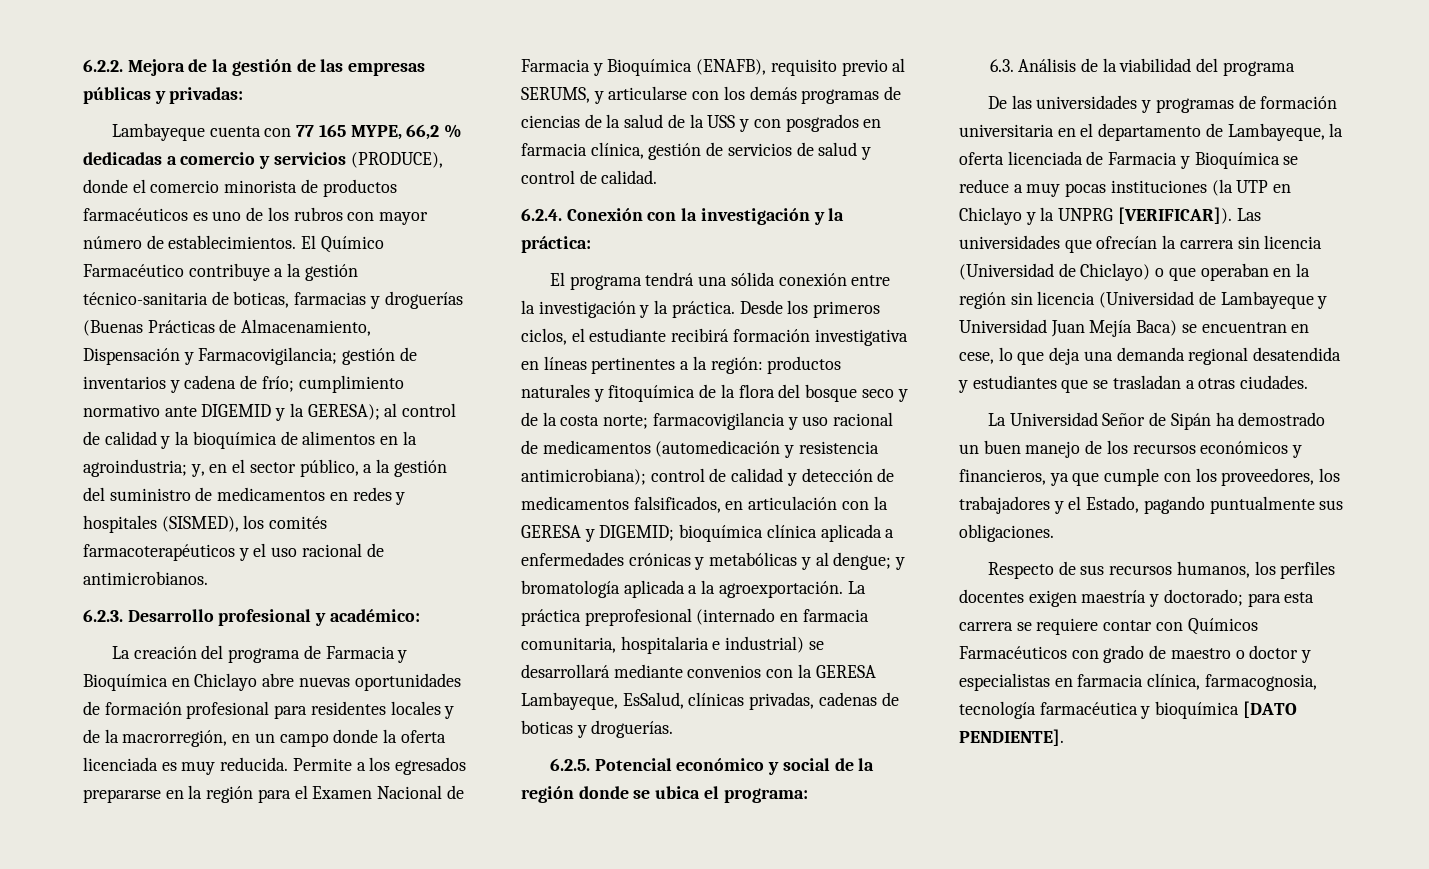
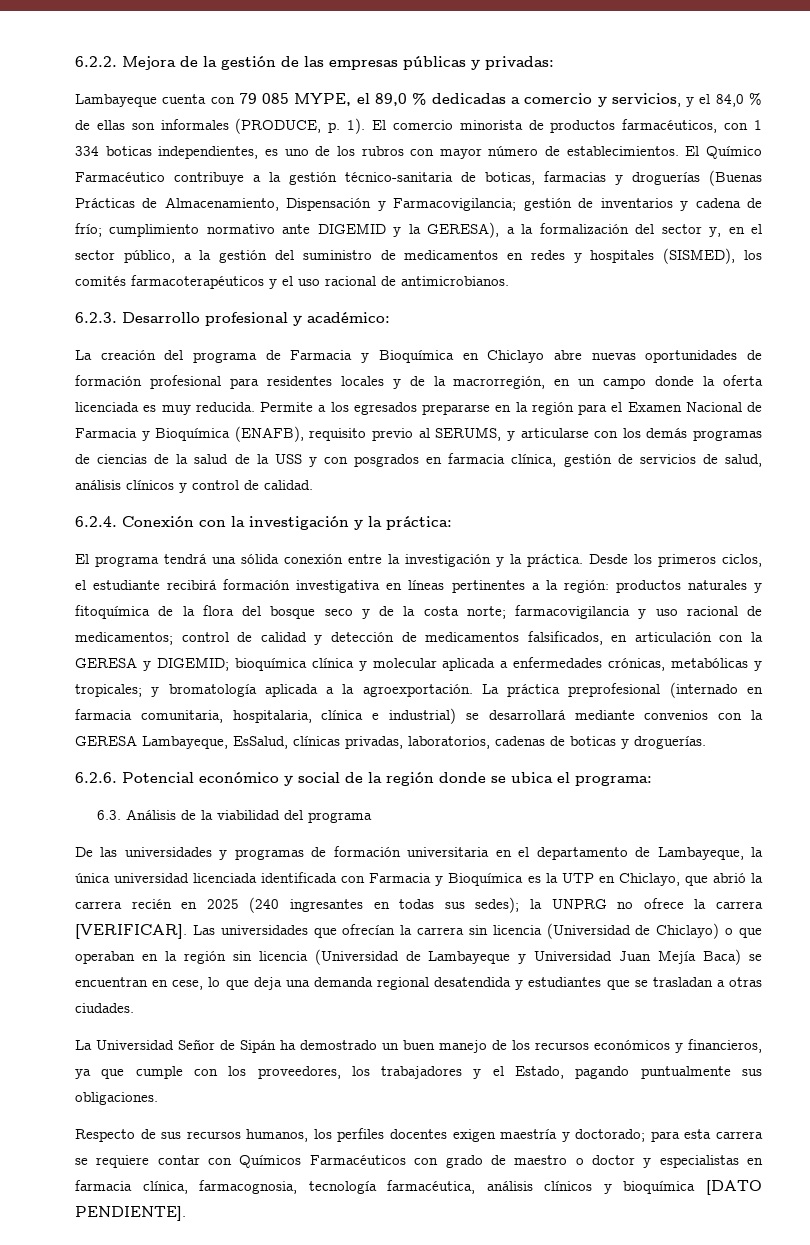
[296,124,440,140] 77 165 MYPE, 66,2 -> [238,93,408,106] 79 085 MYPE, el 89,0
[273,152,443,168] [83,179,397,197] [83,208,188,221] servicios (PRODUCE), donde el comercio minorista de productos farmacéuticos -> [611,92,762,107] [75,118,762,134] [75,146,259,159] servicios, y el 84,0 % de ellas son informales (PRODUCE, p. 1). El comercio minorista de productos farmacéuticos, con 1 334 boticas independientes,
[307,403,457,420] [83,431,417,449] [83,459,187,477] GERESA); al control de calidad y la bioquímica de alimentos en la agroindustria; -> [427,222,702,238] GERESA), a la formalización del sector
[818,142,858,156] salud -> [724,454,762,467] [75,480,174,490] salud, análisis clínicos
[542,440,879,458] [521,468,646,485] medicamentos (automedicación y resistencia antimicrobiana); -> [75,632,173,645] medicamentos;
(817, 531) none -> [358,658,437,671] y molecular
[628,552,892,570] crónicas y metabólicas y al dengue; -> [608,658,762,671] [75,684,142,697] crónicas, metabólicas y tropicales;
[620,636,709,654] hospitalaria -> [232,710,364,723] hospitalaria, clínica
(815, 701) none -> [408,736,490,749] laboratorios,
[549,758,590,771] 6.2.5. -> [75,772,117,783] 6.2.6.
[959,151,1299,169] [959,179,1292,197] [959,207,1232,225] oferta licenciada de Farmacia y Bioquímica se reduce a muy pocas instituciones (la UTP en Chiclayo y la UNPRG [VERIFICAR]). -> [75,872,764,886] [75,897,764,913] [75,924,187,939] única universidad licenciada identificada con Farmacia y Bioquímica es la UTP en Chiclayo, que abrió la carrera recién en 2025 (240 ingresantes en todas sus sedes); la UNPRG no ofrece la carrera [VERIFICAR].
[1039,702,1138,715] farmacéutica -> [387,1180,593,1194] farmacéutica, análisis clínicos

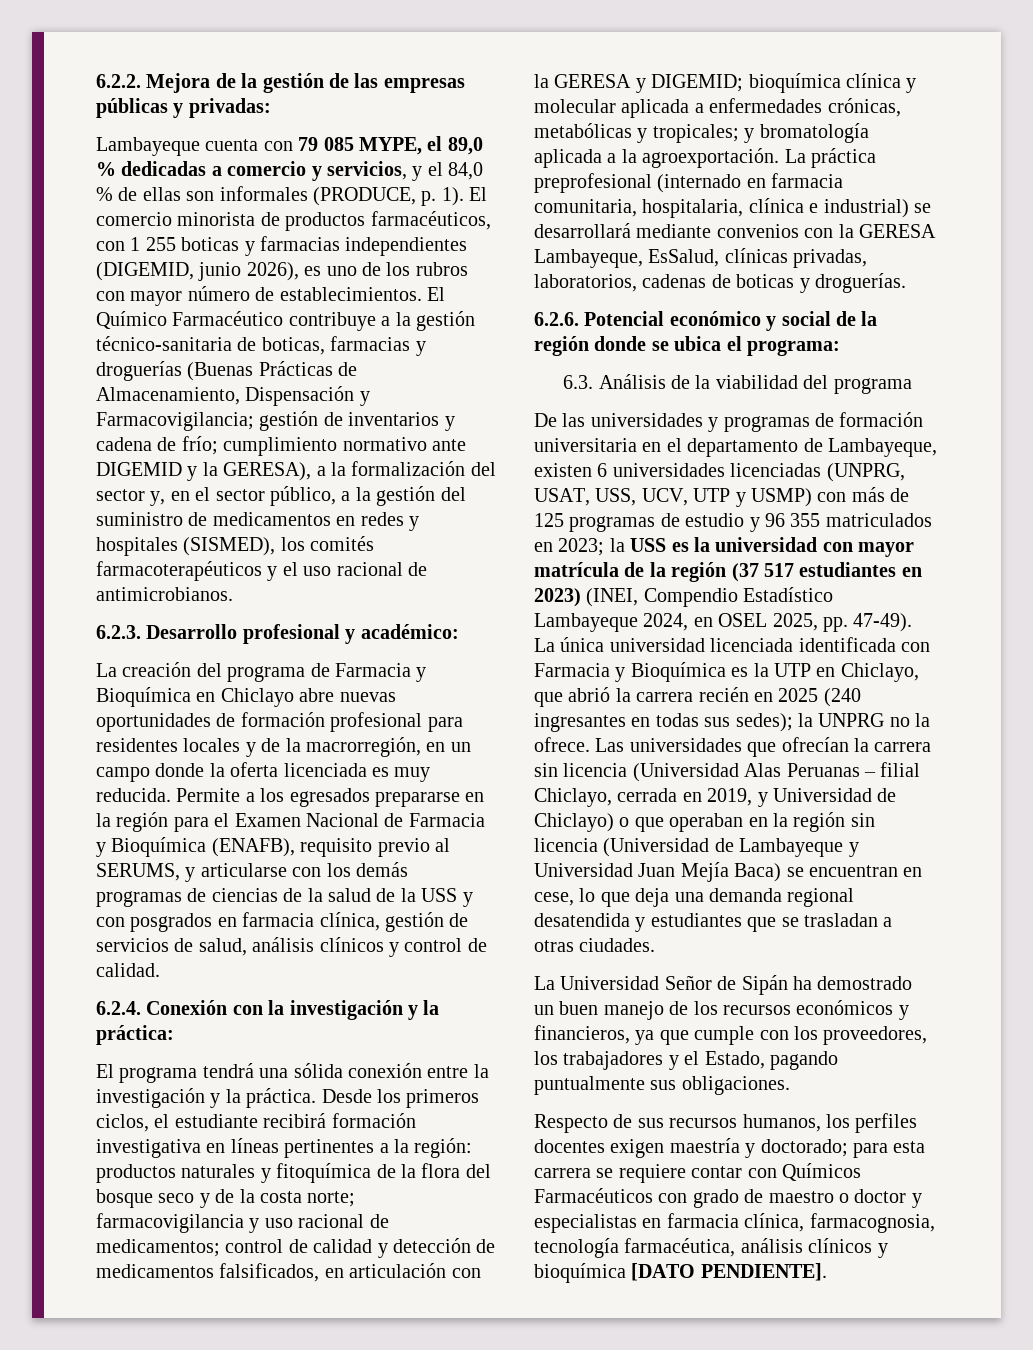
[75,146,259,159] 334 boticas independientes, -> [145,236,468,256] [96,262,299,281] 255 boticas y farmacias independientes (DIGEMID, junio 2026),
[750,847,763,857] la -> [534,463,905,482] [534,487,910,507] [534,513,932,532] [534,537,915,557] [534,562,922,582] [534,587,834,607] [534,613,913,632] [534,638,555,652] existen 6 universidades licenciadas (UNPRG, USAT, USS, UCV, UTP y USMP) con más de 125 programas de estudio y 96 355 matriculados en 2023; la USS es la universidad con mayor matrícula de la región (37 517 estudiantes en 2023) (INEI, Compendio Estadístico Lambayeque 2024, en OSEL 2025, pp. 47-49). La
[643,898,764,909] [75,924,187,939] ofrece la carrera [VERIFICAR]. -> [915,713,931,727] [534,737,590,752] la ofrece.
(631, 931) none -> [744,762,921,777] [534,788,872,807] Alas Peruanas – filial Chiclayo, cerrada en 2019, y Universidad

